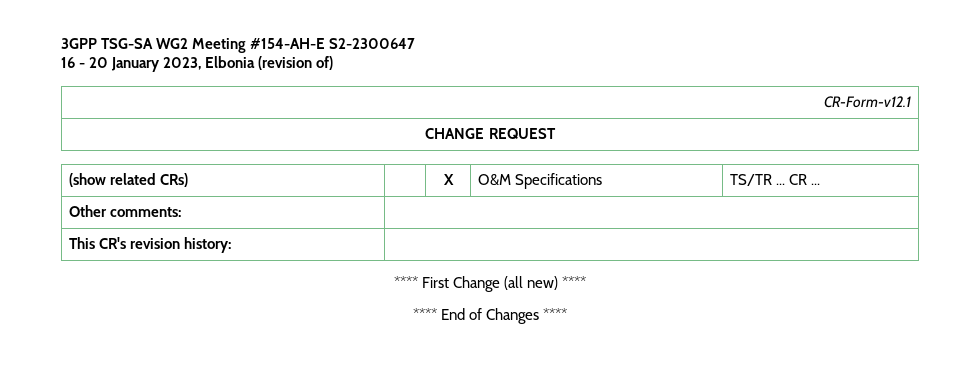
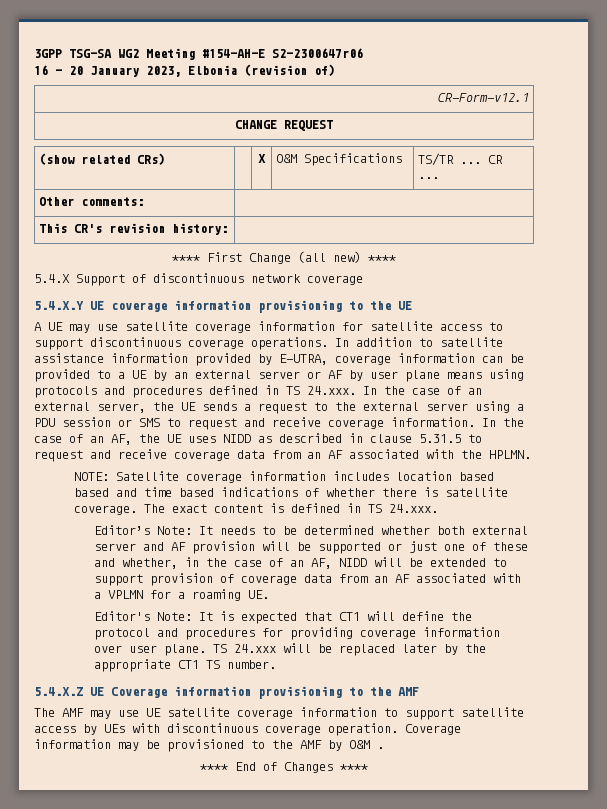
[329,38,416,49] S2-2300647 -> [272,48,363,58] S2-2300647r06
(587, 282) none -> [34,273,363,286] [34,300,412,313] [34,321,503,333] [34,337,503,350] [34,353,524,366] [34,369,524,382] [34,385,482,398] [34,401,524,414] [34,417,524,430] [34,433,482,445] [34,449,531,462] [74,471,495,483] [74,487,509,497] [74,503,439,515] [94,525,529,535] [94,541,529,554] [94,557,508,569] [94,573,522,586] [94,589,270,601] [94,611,473,624] [94,627,501,640] [94,643,487,656] [94,659,277,672] [34,686,419,699] [34,707,524,720] [34,723,461,736] [34,739,384,752] // 5.4.X Support of discontinuous network coverage // 5.4.X.Y UE coverage information provisioning to the UE // A UE may use satellite coverage information for satellite access to support discontinuous coverage operations. In addition to satellite assistance information provided by E-UTRA, coverage information can be provided to a UE by an external server or AF by user plane means using protocols and procedures defined in TS 24.xxx. In the case of an external server, the UE sends a request to the external server using a PDU session or SMS to request and receive coverage information. In the case of an AF, the UE uses NIDD as described in clause 5.31.5 to request and receive coverage data from an AF associated with the HPLMN. // NOTE: Satellite coverage information includes location based based and time based indications of whether there is satellite coverage. The exact content is defined in TS 24.xxx. // Editor’s Note: It needs to be determined whether both external server and AF provision will be supported or just one of these and whether, in the case of an AF, NIDD will be extended to support provision of coverage data from an AF associated with a VPLMN for a roaming UE. // Editor's Note: It is expected that CT1 will define the protocol and procedures for providing coverage information over user plane. TS 24.xxx will be replaced later by the appropriate CT1 TS number. // 5.4.X.Z UE Coverage information provisioning to the AMF // The AMF may use UE satellite coverage information to support satellite access by UEs with discontinuous coverage operation. Coverage information may be provisioned to the AMF by O&M .

